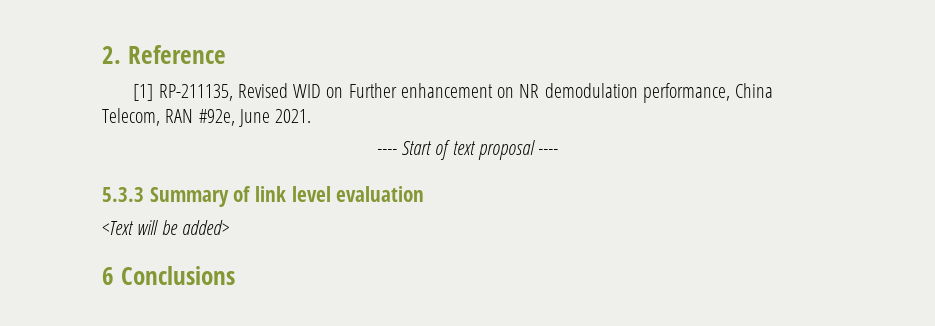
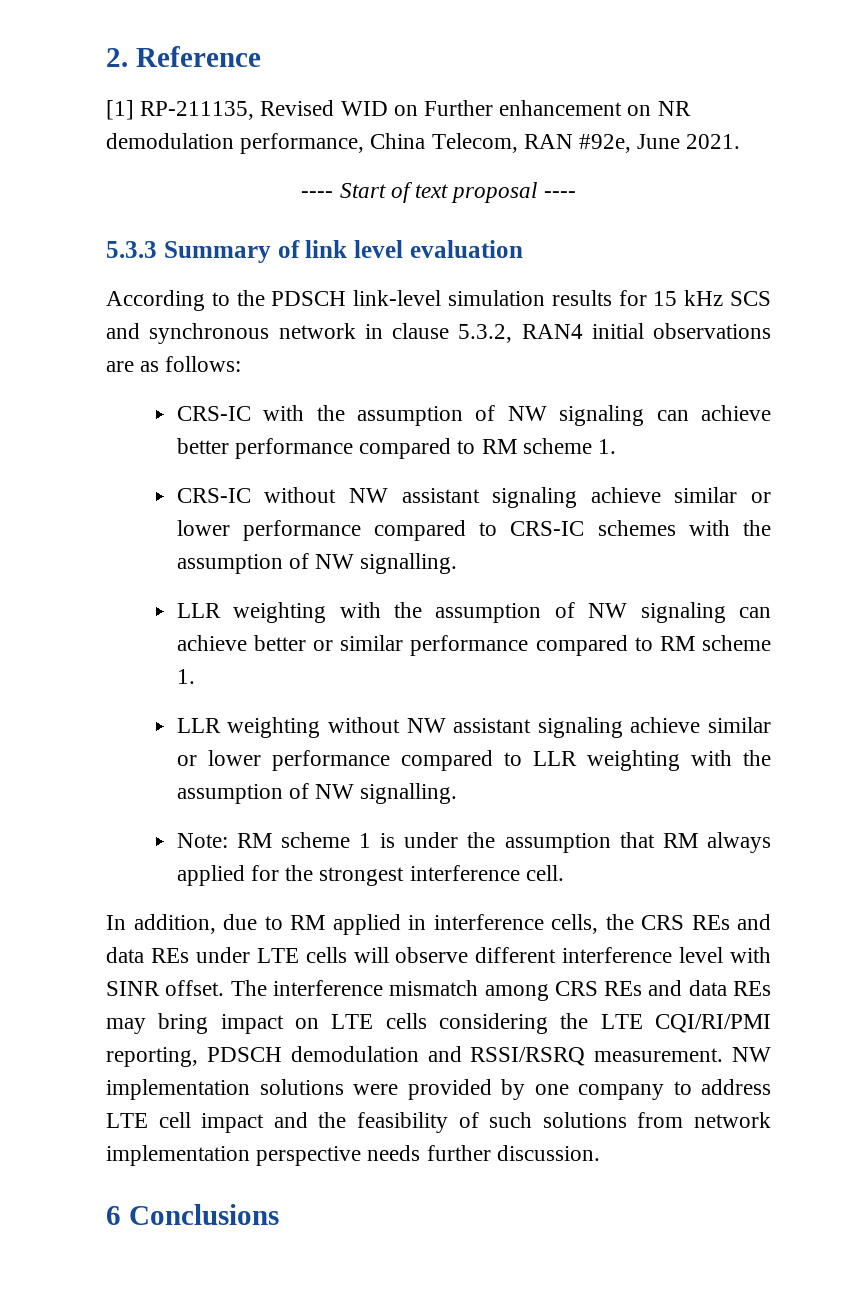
[102,220,229,235] <Text will be added> -> [106,290,771,311] [106,323,771,344] [106,356,242,372] [176,405,771,426] [176,438,616,459] [176,487,771,508] [176,520,771,541] [176,553,458,574] [176,602,771,623] [176,635,771,656] [176,669,195,684] [176,717,771,738] [176,750,771,771] [176,783,458,804] [176,832,771,853] [176,865,564,886] [106,914,771,935] [106,947,771,963] [106,980,771,1001] [106,1013,771,1034] [106,1046,771,1067] [106,1079,771,1100] [106,1112,772,1133] [106,1145,600,1166] According to the PDSCH link-level simulation results for 15 kHz SCS and synchronous network in clause 5.3.2, RAN4 initial observations are as follows: // CRS-IC with the assumption of NW signaling can achieve better performance compared to RM scheme 1. // CRS-IC without NW assistant signaling achieve similar or lower performance compared to CRS-IC schemes with the assumption of NW signalling. // LLR weighting with the assumption of NW signaling can achieve better or similar performance compared to RM scheme 1. // LLR weighting without NW assistant signaling achieve similar or lower performance compared to LLR weighting with the assumption of NW signalling. // Note: RM scheme 1 is under the assumption that RM always applied for the strongest interference cell. // In addition, due to RM applied in interference cells, the CRS REs and data REs under LTE cells will observe different interference level with SINR offset. The interference mismatch among CRS REs and data REs may bring impact on LTE cells considering the LTE CQI/RI/PMI reporting, PDSCH demodulation and RSSI/RSRQ measurement. NW implementation solutions were provided by one company to address LTE cell impact and the feasibility of such solutions from network implementation perspective needs further discussion.

